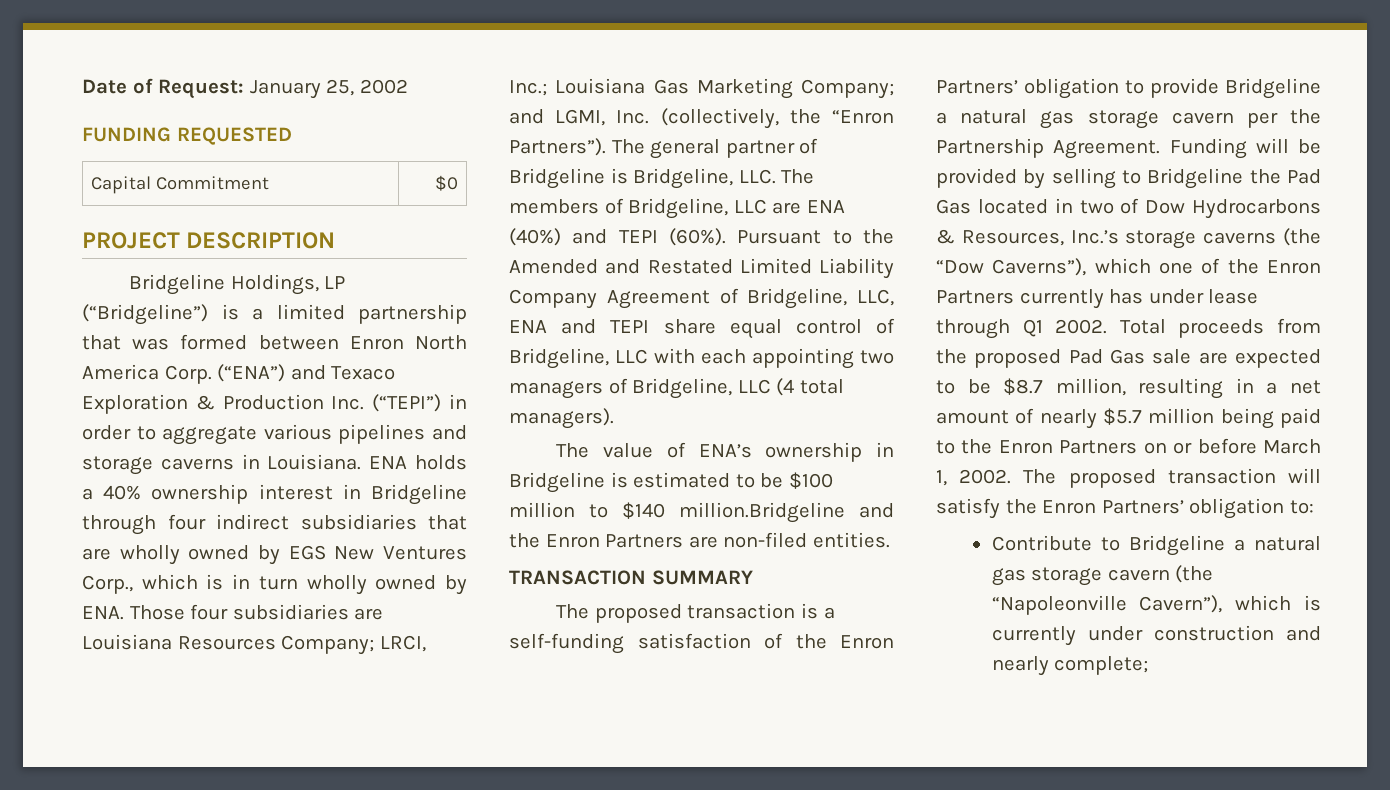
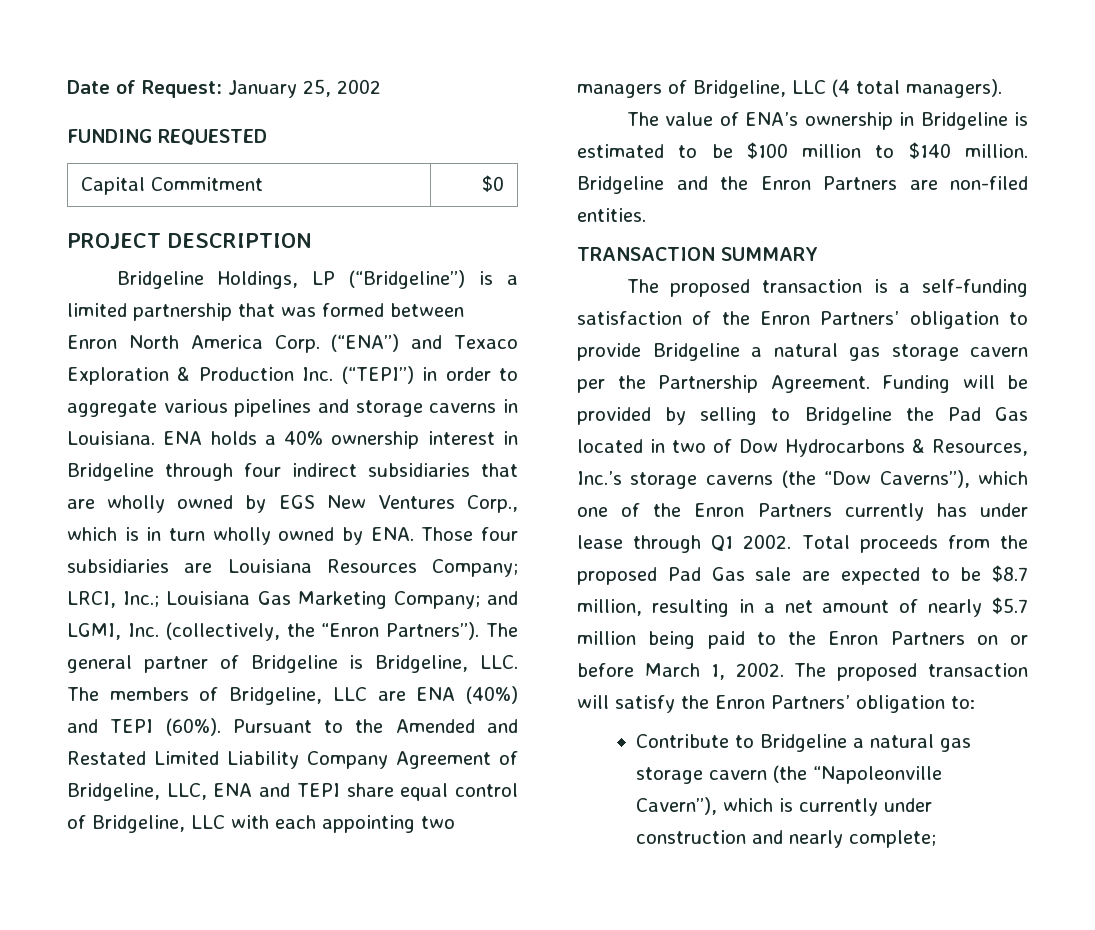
[679,502,845,523] million.Bridgeline -> [965,144,1028,158] [577,176,664,194] million. Bridgeline

